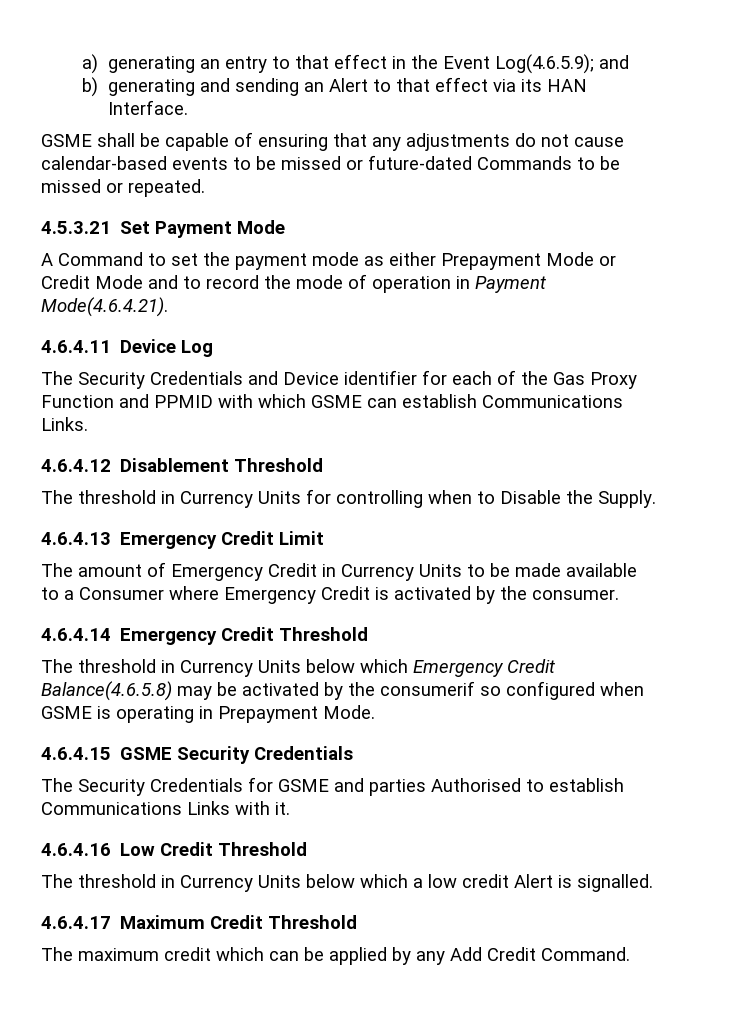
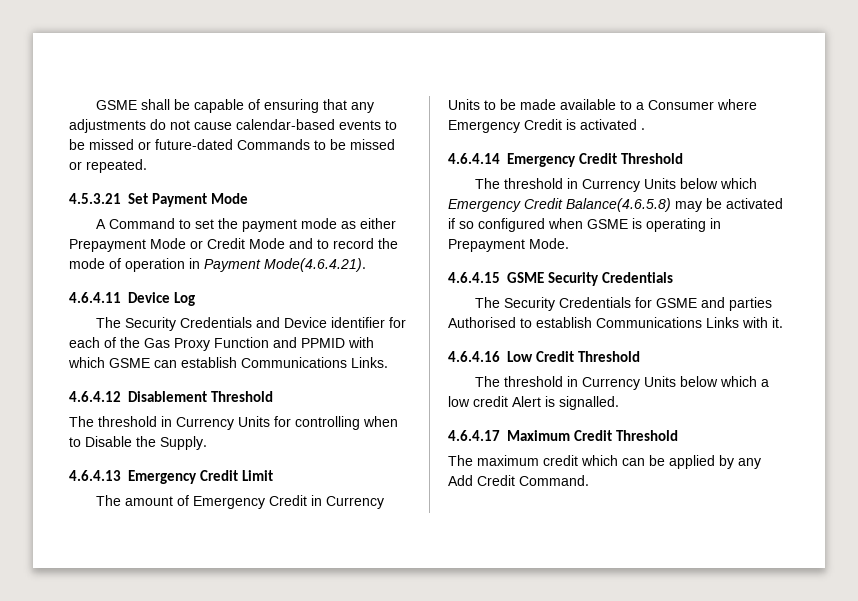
[82,54,629,74] [82,77,587,97] [107,100,188,115] a) generating an entry to that effect in the Event Log(4.6.5.9); and // b) generating and sending an Alert to that effect via its HAN Interface. // -> (95, 105) none
[476,586,619,604] by the consumer. -> [641,128,645,130] .
[324,681,475,700] by the consumerif -> [448,218,455,229] if

